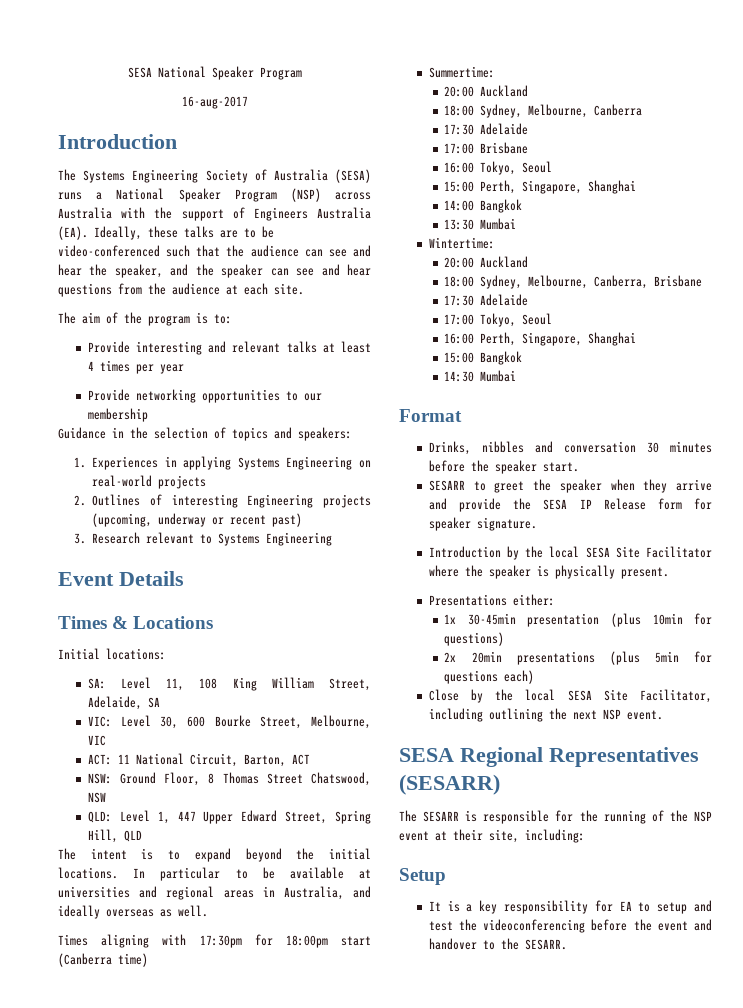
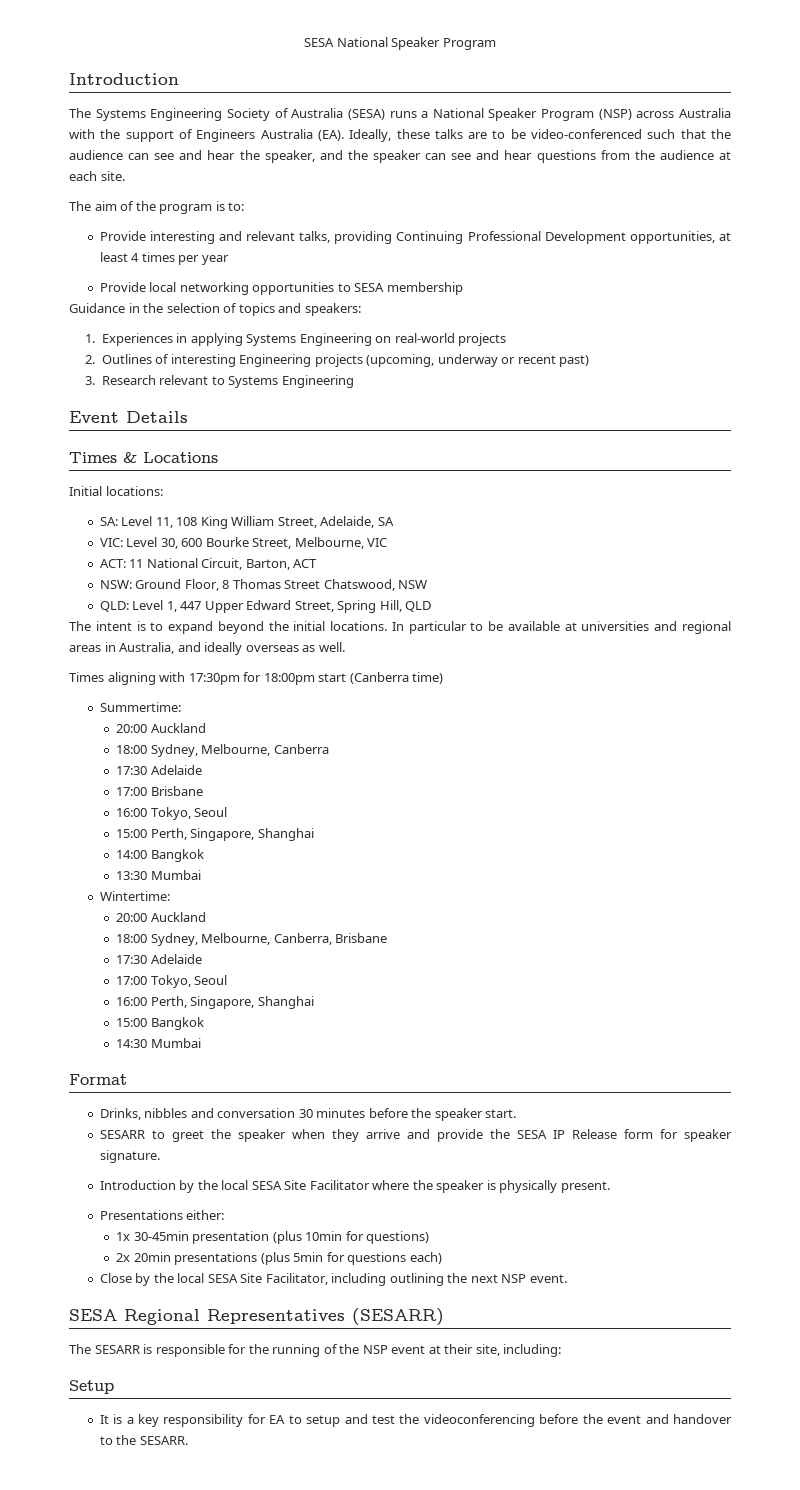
[181,96,248,109] // 16-aug-2017 -> (496, 44) none
[286,341,317,353] talks -> [299,231,715,244] talks, providing Continuing Professional Development opportunities,
(130, 395) none -> [149,282,177,292] local
[303,393,322,401] our -> [354,283,385,292] SESA

